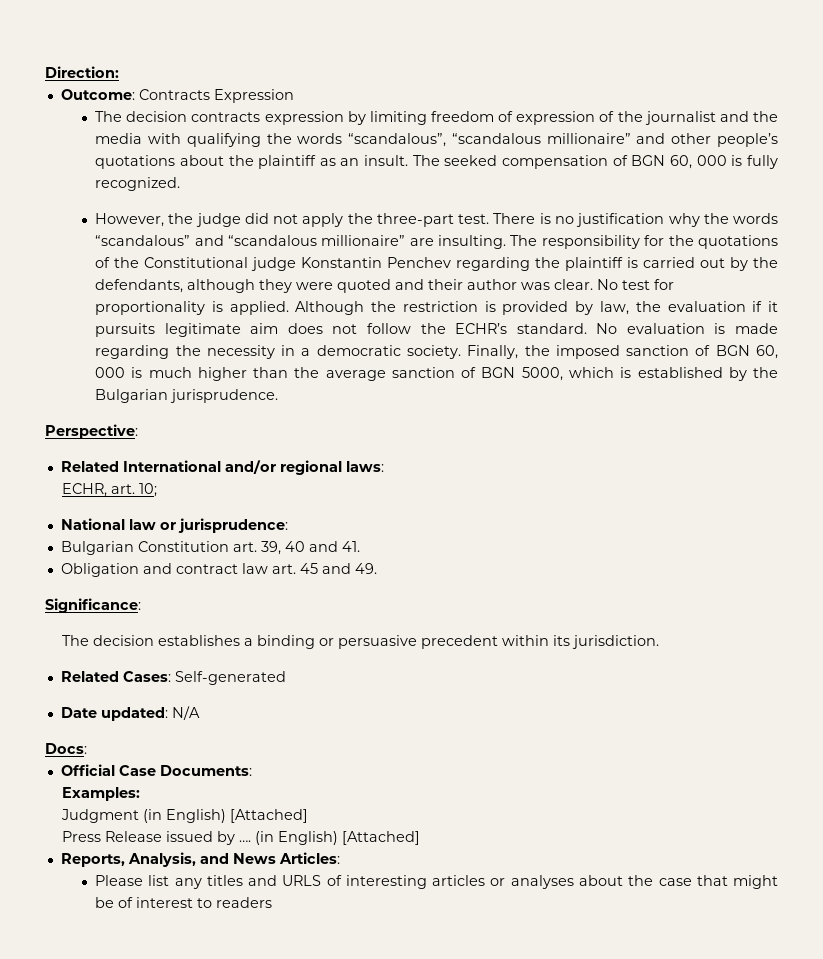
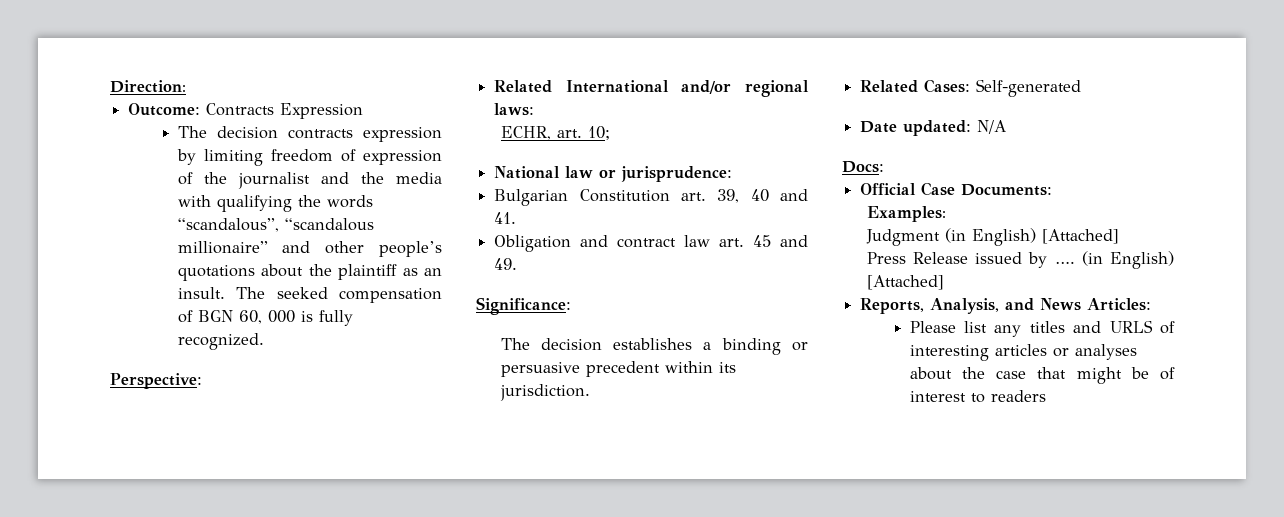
[95,213,778,227] [95,235,778,249] [95,257,778,271] [95,279,675,293] [95,301,779,315] [95,323,778,337] [95,345,778,359] [95,367,778,381] [95,389,279,403] // However, the judge did not apply the three-part test. There is no justification why the words “scandalous” and “scandalous millionaire” are insulting. The responsibility for the quotations of the Constitutional judge Konstantin Penchev regarding the plaintiff is carried out by the defendants, although they were quoted and their author was clear. No test for proportionality is applied. Although the restriction is provided by law, the evaluation if it pursuits legitimate aim does not follow the ECHR’s standard. No evaluation is made regarding the necessity in a democratic society. Finally, the imposed sanction of BGN 60, 000 is much higher than the average sanction of BGN 5000, which is established by the Bulgarian jurisprudence. -> (264, 341) none

